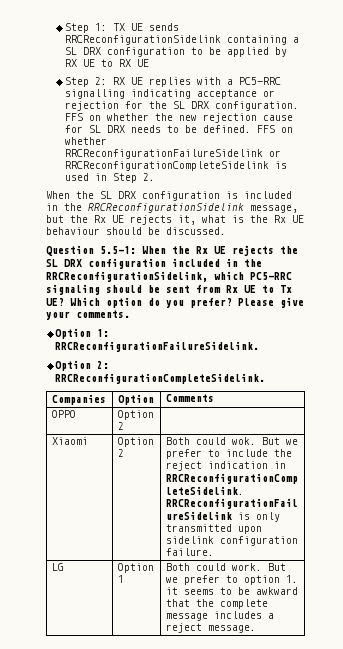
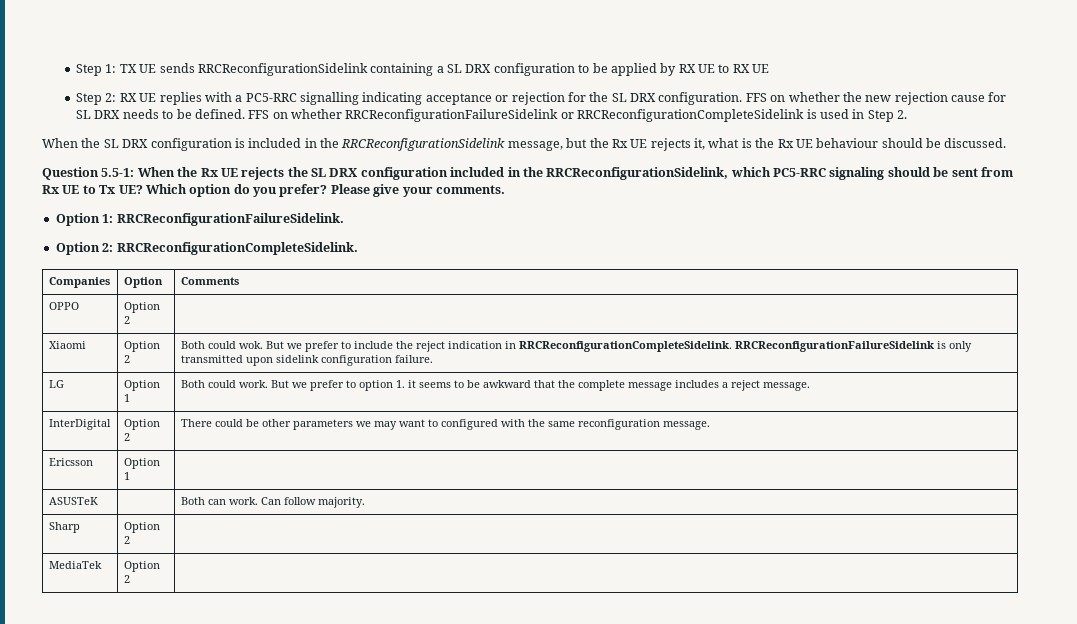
(256, 629) none -> [48,419,111,430] [123,419,160,430] [123,433,130,441] [180,419,710,430] [48,458,93,466] [123,458,160,469] [123,472,130,480] [48,497,98,505] [180,497,365,508] [48,522,80,533] [123,522,160,533] [123,536,130,544] [48,561,102,569] [123,561,160,572] [123,575,130,583] // InterDigital | Option 2 | There could be other parameters we may want to configured with the same reconfiguration message. // Ericsson | Option 1 | // ASUSTeK | | Both can work. Can follow majority. // Sharp | Option 2 | // MediaTek | Option 2 |

